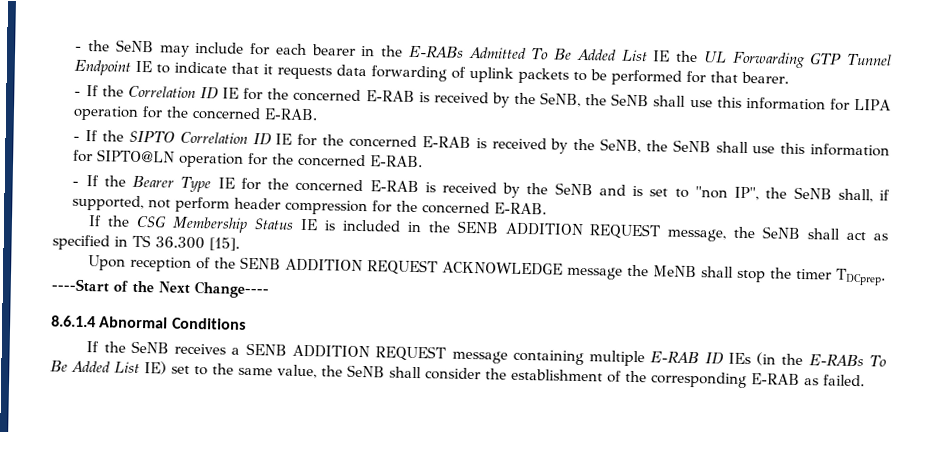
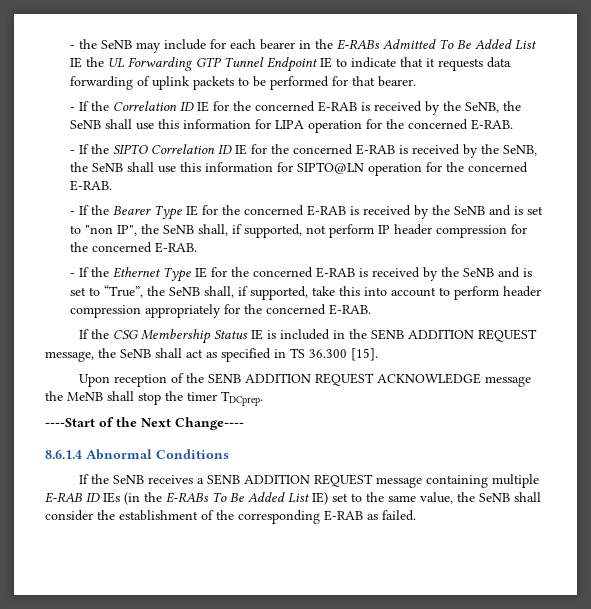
(231, 204) none -> [377,225,390,234] IP
(548, 208) none -> [69,267,532,282] [69,285,541,300] [69,304,371,318] // - If the Ethernet Type IE for the concerned E-RAB is received by the SeNB and is set to “True”, the SeNB shall, if supported, take this into account to perform header compression appropriately for the concerned E-RAB.

